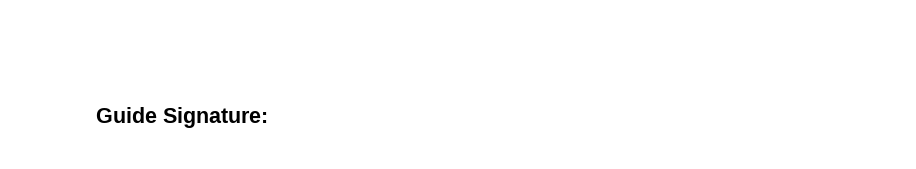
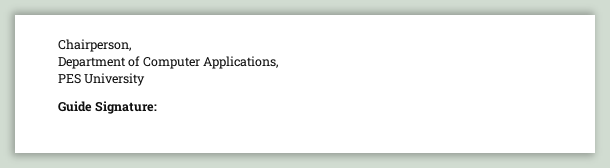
(96, 115) none -> [58,39,131,52] [58,56,279,69] [58,73,146,86] Chairperson, // Department of Computer Applications, // PES University //

